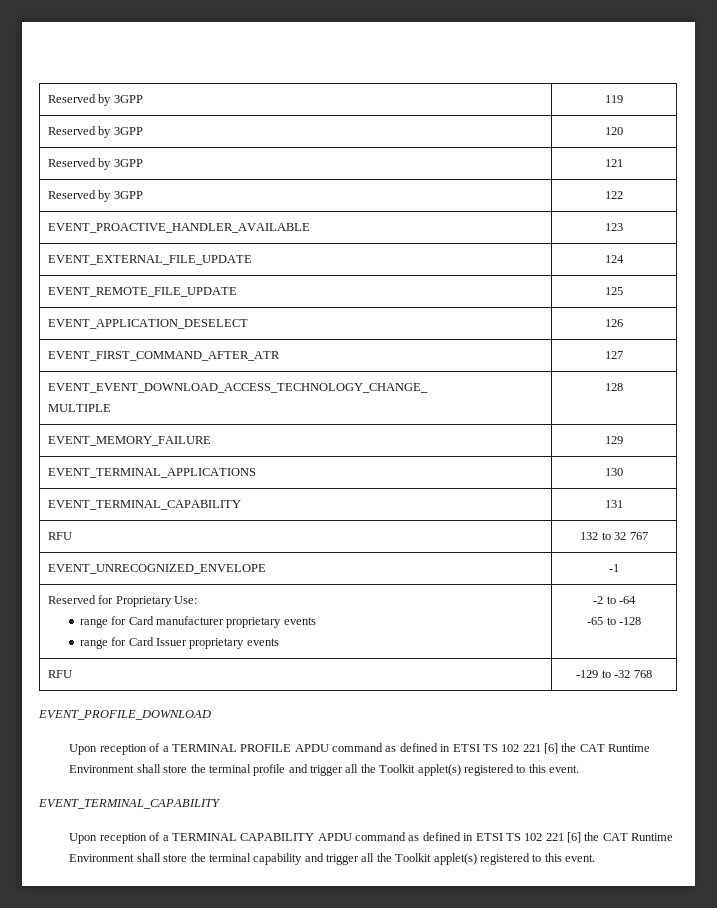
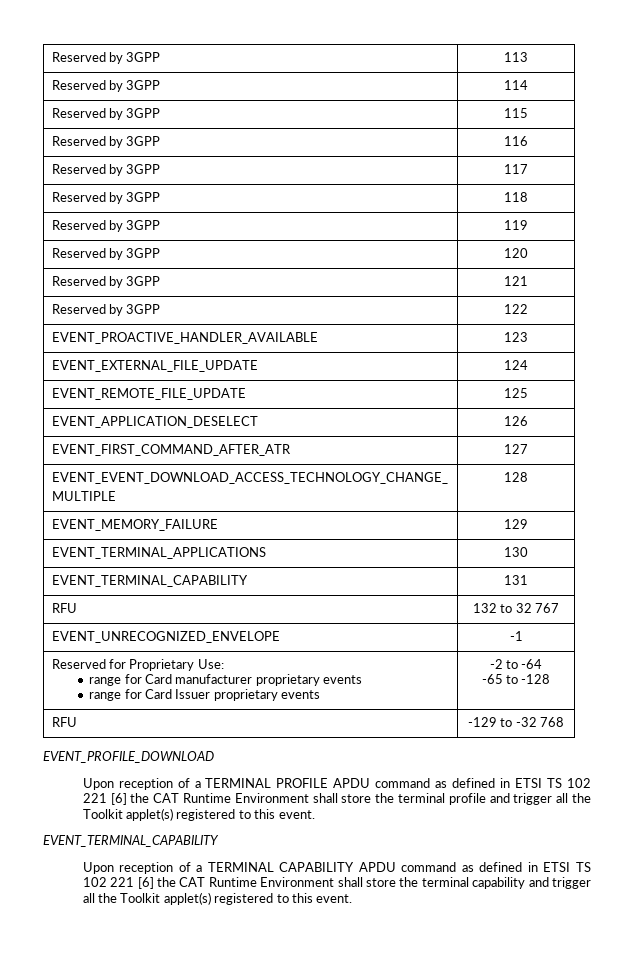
[47,94,143,106] Reserved by 3GPP -> [51,52,161,64] [504,52,528,62] [51,80,161,92] [504,80,528,90] [51,108,161,120] [504,108,528,118] [51,136,161,148] [504,136,528,146] [51,164,161,176] [504,164,528,174] [51,192,161,204] [504,192,528,202] [51,220,161,232] Reserved by 3GPP | 113 // Reserved by 3GPP | 114 // Reserved by 3GPP | 115 // Reserved by 3GPP | 116 // Reserved by 3GPP | 117 // Reserved by 3GPP | 118 // Reserved by 3GPP

